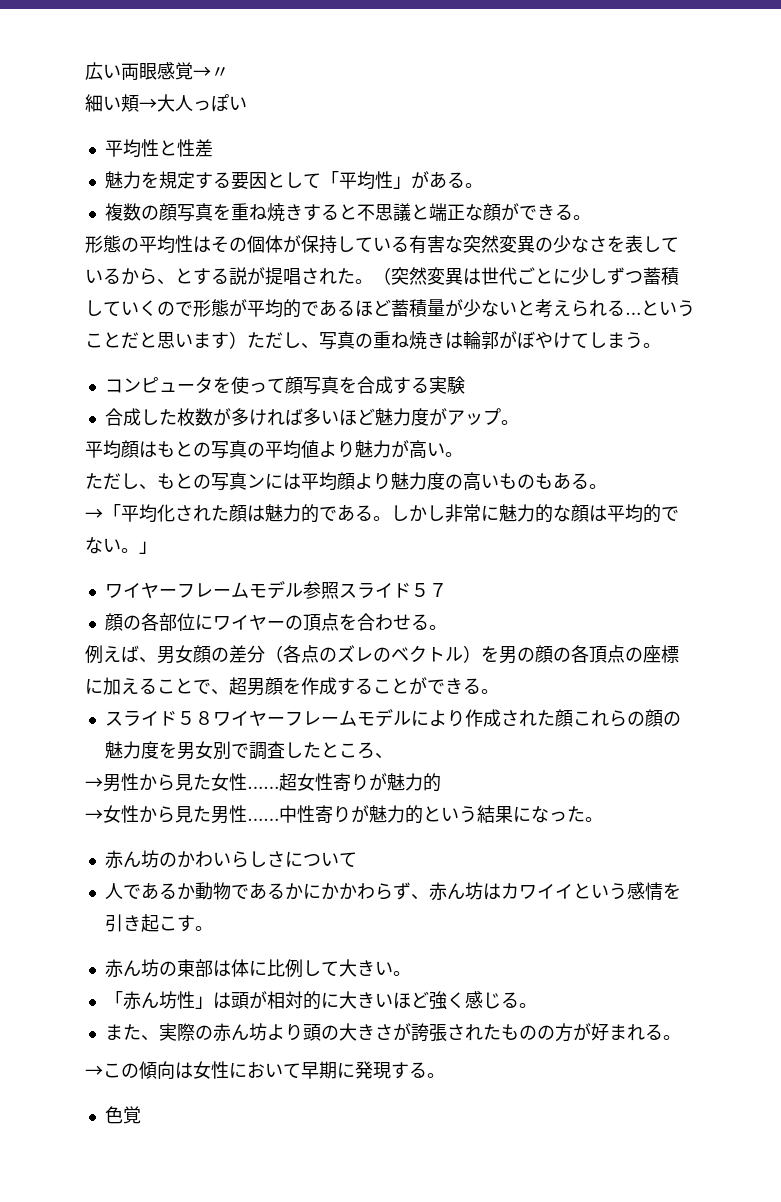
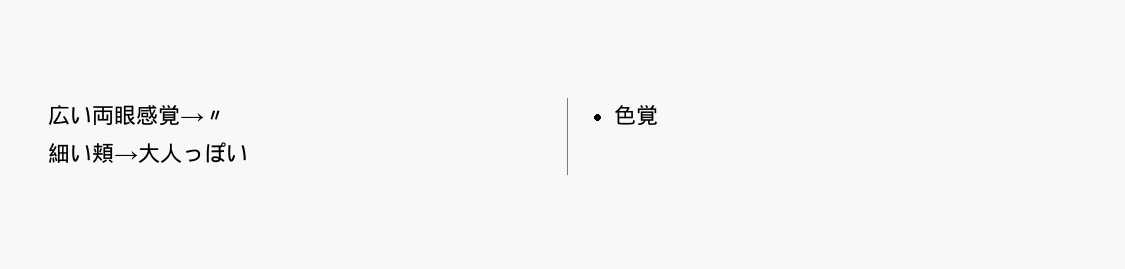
[104,139,213,158] [104,171,483,190] [104,203,591,222] [85,235,679,254] [85,267,679,285] [85,299,695,318] [85,331,661,350] [104,376,465,395] [104,408,519,426] [85,440,463,459] [85,472,607,491] [85,504,679,523] [85,537,157,554] [104,581,447,599] [104,613,447,631] [85,645,679,664] [85,677,499,696] [104,709,681,727] [104,741,393,760] [85,773,441,792] [85,805,603,824] [104,850,357,869] [104,882,681,901] [104,914,213,932] [104,959,411,978] [104,991,537,1010] [104,1023,681,1042] [85,1061,445,1079] // 平均性と性差 // 魅力を規定する要因として「平均性」がある。 // 複数の顔写真を重ね焼きすると不思議と端正な顔ができる。 // 形態の平均性はその個体が保持している有害な突然変異の少なさを表しているから、とする説が提唱された。（突然変異は世代ごとに少しずつ蓄積していくので形態が平均的であるほど蓄積量が少ないと考えられる…ということだと思います）ただし、写真の重ね焼きは輪郭がぼやけてしまう。 // コンピュータを使って顔写真を合成する実験 // 合成した枚数が多ければ多いほど魅力度がアップ。 // 平均顔はもとの写真の平均値より魅力が高い。 // ただし、もとの写真ンには平均顔より魅力度の高いものもある。 // →「平均化された顔は魅力的である。しかし非常に魅力的な顔は平均的でない。」 // ワイヤーフレームモデル参照スライド５７ // 顔の各部位にワイヤーの頂点を合わせる。 // 例えば、男女顔の差分（各点のズレのベクトル）を男の顔の各頂点の座標に加えることで、超男顔を作成することができる。 // スライド５８ワイヤーフレームモデルにより作成された顔これらの顔の魅力度を男女別で調査したところ、 // →男性から見た女性……超女性寄りが魅力的 // →女性から見た男性……中性寄りが魅力的という結果になった。 // 赤ん坊のかわいらしさについて // 人であるか動物であるかにかかわらず、赤ん坊はカワイイという感情を引き起こす。 // 赤ん坊の東部は体に比例して大きい。 // 「赤ん坊性」は頭が相対的に大きいほど強く感じる。 // また、実際の赤ん坊より頭の大きさが誇張されたものの方が好まれる。 // →この傾向は女性において早期に発現する。 -> (248, 153) none

